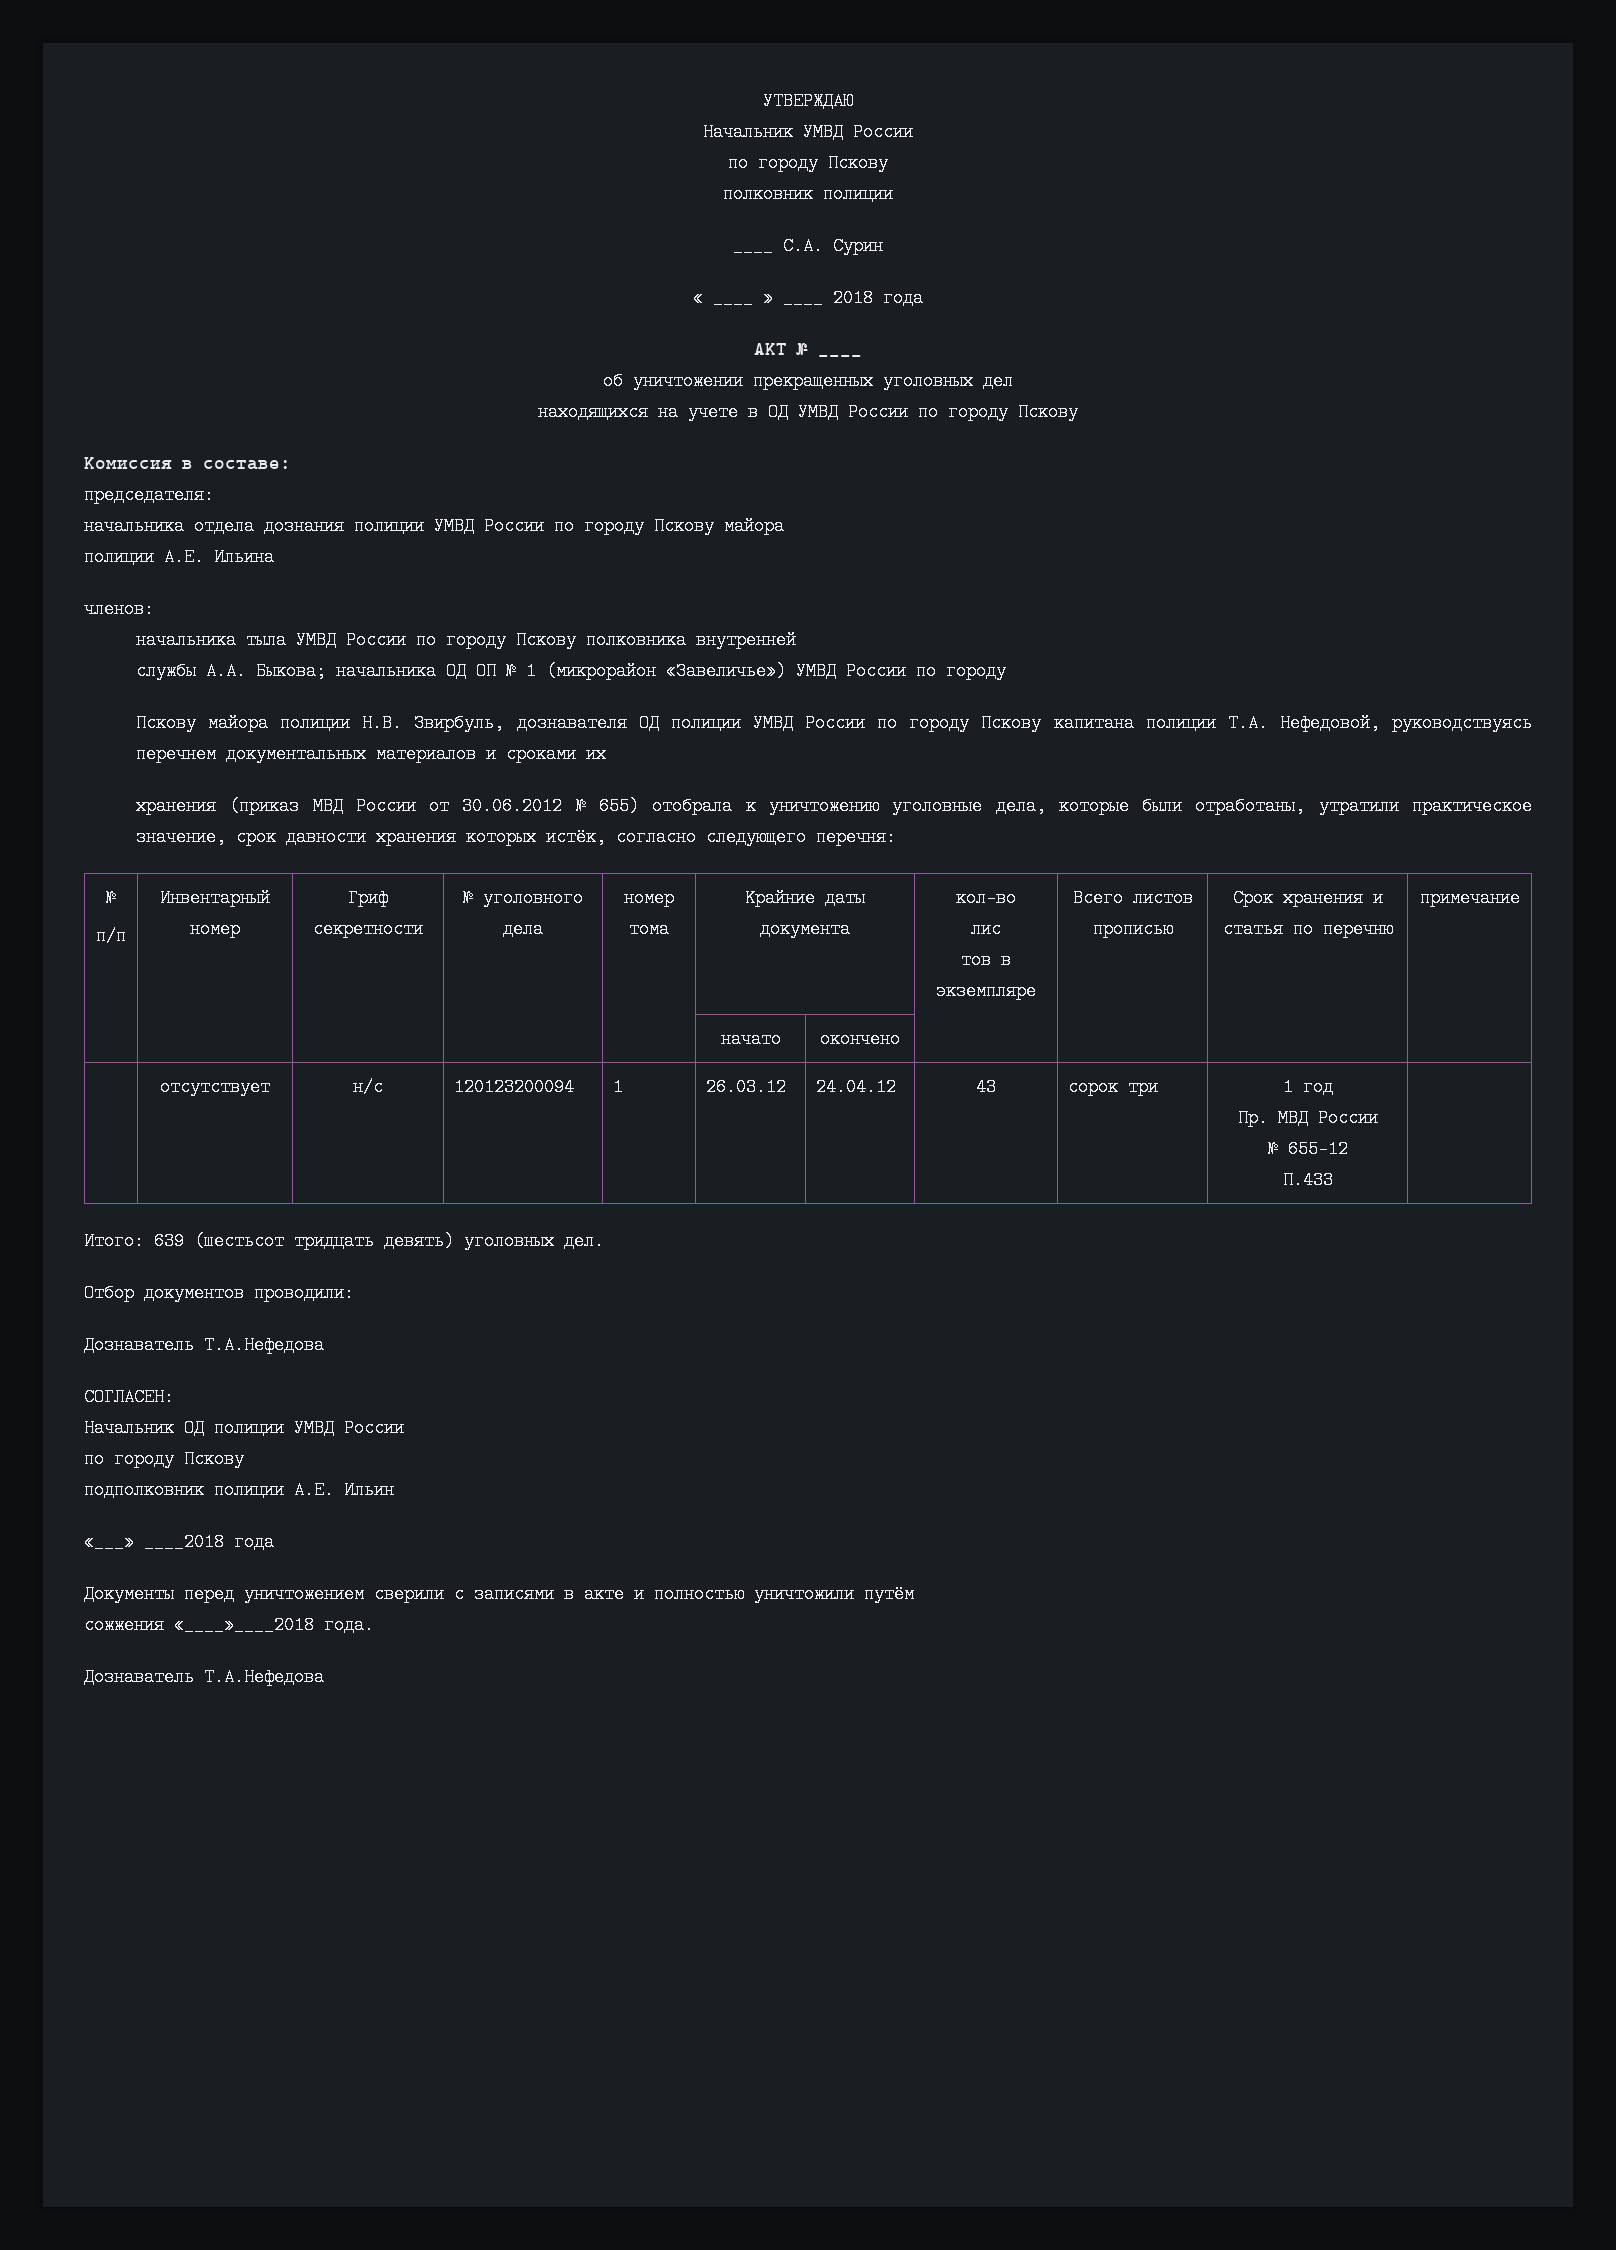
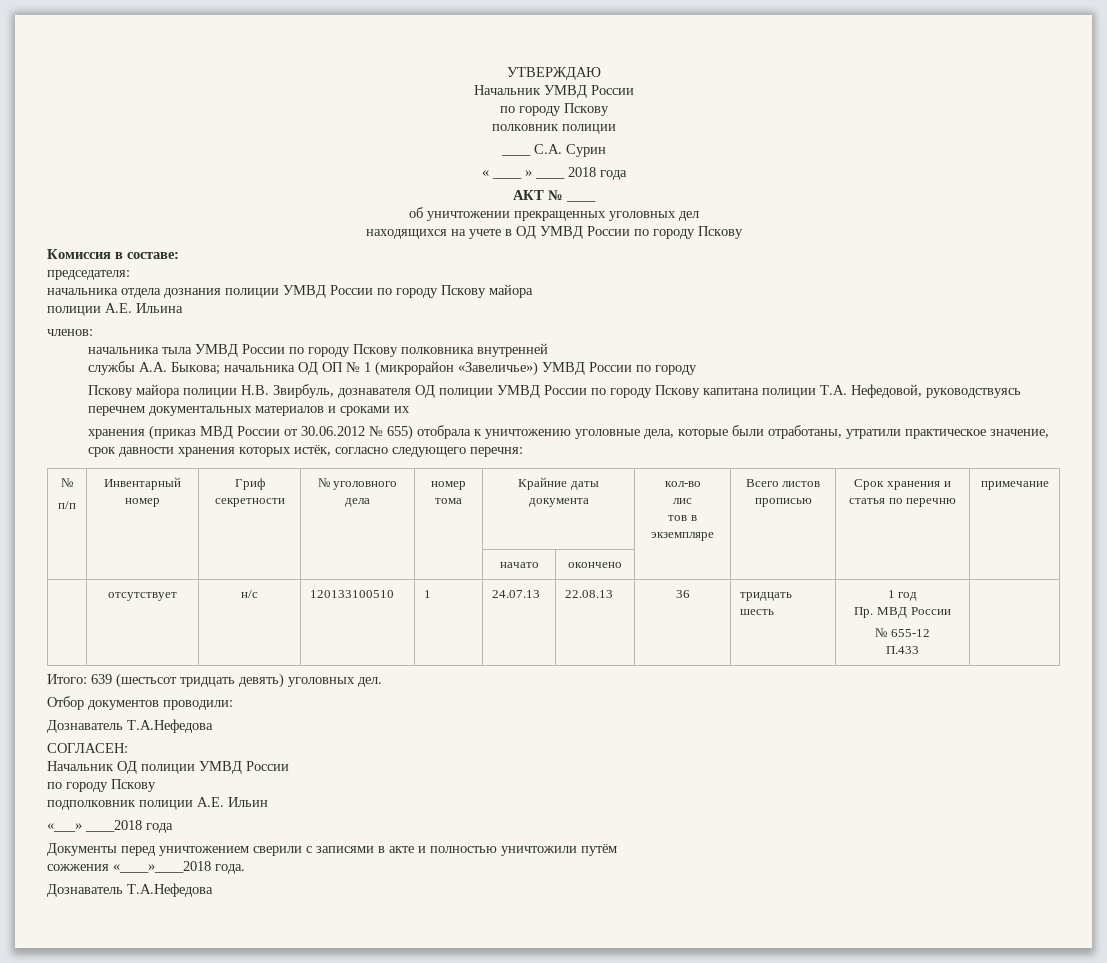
[454,1078,575,1096] [613,1078,624,1096] [706,1078,787,1096] [816,1078,897,1096] [976,1078,996,1096] [1068,1079,1159,1096] 120123200094 | 1 | 26.03.12 | 24.04.12 | 43 | сорок три -> [310,590,395,598] [424,590,432,598] [492,590,541,598] [565,590,614,598] [675,590,690,598] [740,592,793,601] [740,609,775,615] 120133100510 | 1 | 24.07.13 | 22.08.13 | 36 | тридцать шесть

